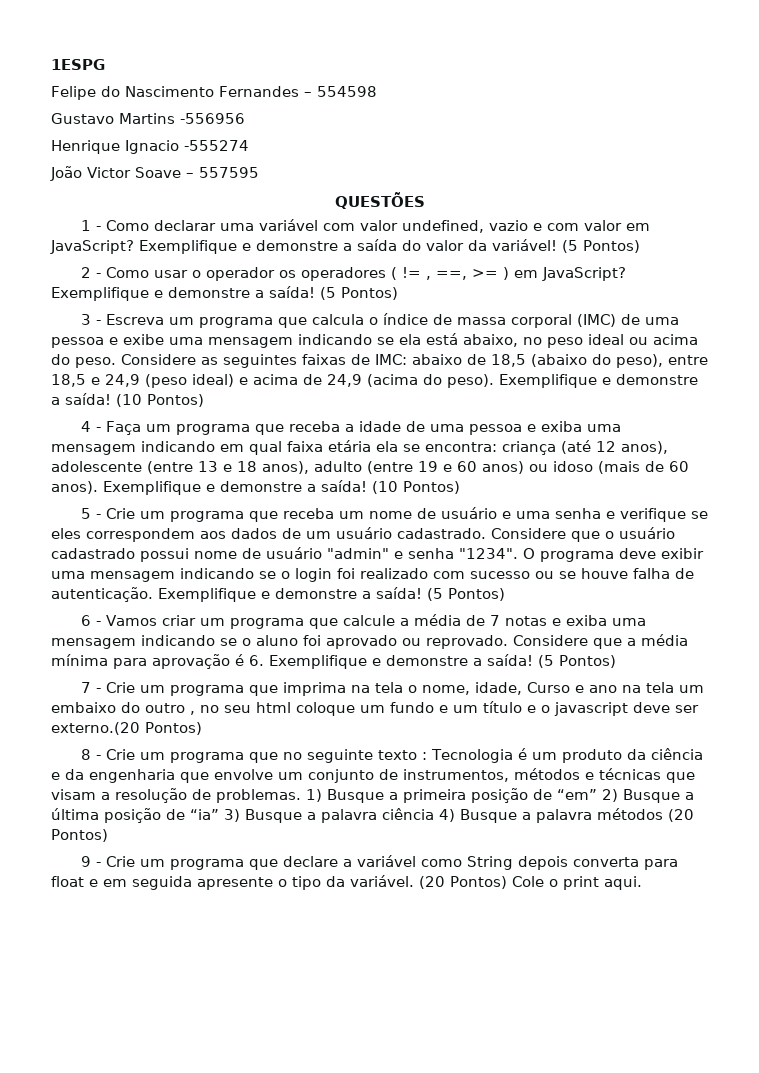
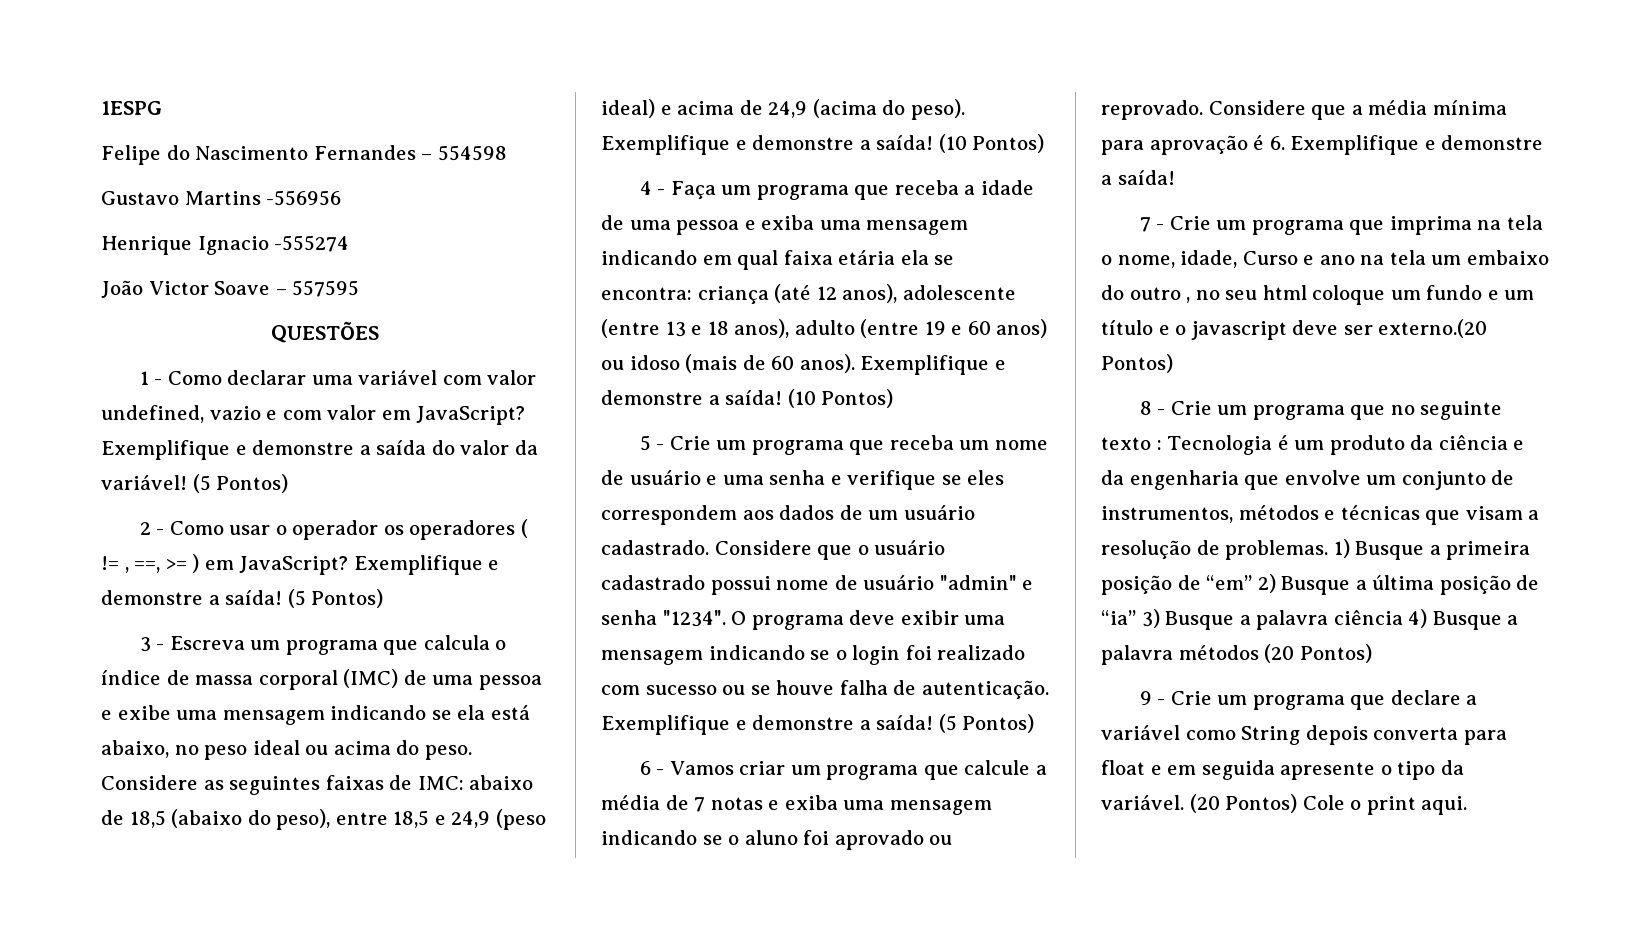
[538,655,616,668] (5 Pontos) -> (1175, 177) none

